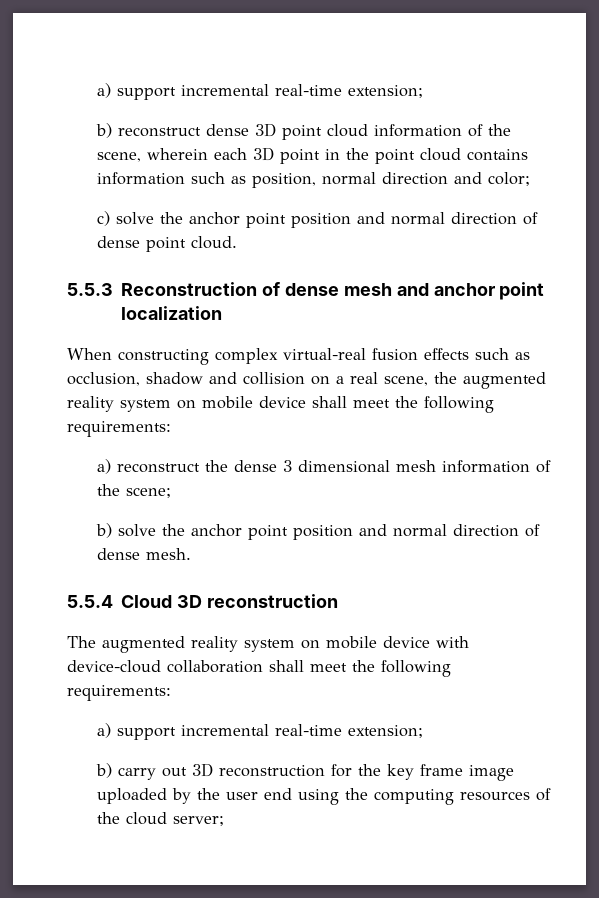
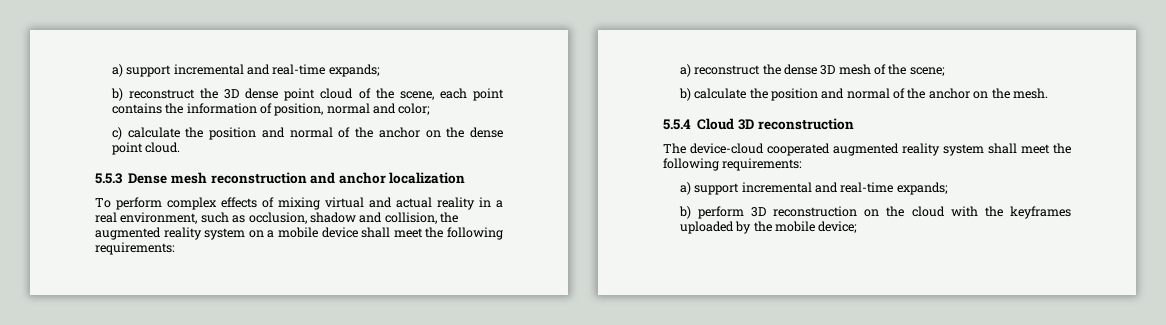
[97,83,424,100] a) support incremental real-time extension; -> [111,64,380,77] a) support incremental and real-time expands;
[206,123,463,140] dense 3D point cloud information -> [200,88,354,101] the 3D dense point cloud
[147,147,529,164] [97,172,247,185] wherein each 3D point in the point cloud contains information such as -> [439,88,504,101] [111,103,272,114] each point contains the information of
[382,172,449,185] direction -> (370, 108) none
[116,212,539,228] solve the anchor point position and normal direction of -> [127,127,465,140] calculate the position and normal of the anchor on the
[121,282,392,296] Reconstruction of dense mesh -> [128,172,307,184] Dense mesh reconstruction
[499,282,545,300] point -> (386, 178) none
[67,348,469,365] When constructing complex virtual-real fusion effects -> [95,197,503,210] [95,212,198,224] To perform complex effects of mixing virtual and actual reality in a real environment,
[243,372,428,386] collision on a real scene, -> [384,212,437,224] collision,
(196, 404) none -> [267,230,275,238] a
[283,460,531,473] 3 dimensional mesh information -> [820,64,871,75] 3D mesh
[118,524,541,540] [97,548,141,560] solve the anchor point position and normal direction of dense -> [694,88,1010,101] calculate the position and normal of the anchor on the
[102,636,469,653] [67,660,263,673] augmented reality system on mobile device with device-cloud collaboration -> [690,143,984,156] device-cloud cooperated augmented reality system
[275,724,424,738] [96,763,515,781] [97,788,552,805] [97,812,225,826] real-time extension; // b) carry out 3D reconstruction for the key frame image uploaded by the user end using the computing resources of the cloud server; -> [814,182,948,195] [678,206,1071,219] [679,221,858,234] and real-time expands; // b) perform 3D reconstruction on the cloud with the keyframes uploaded by the mobile device;

